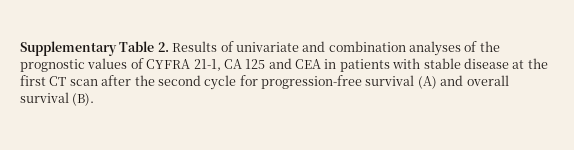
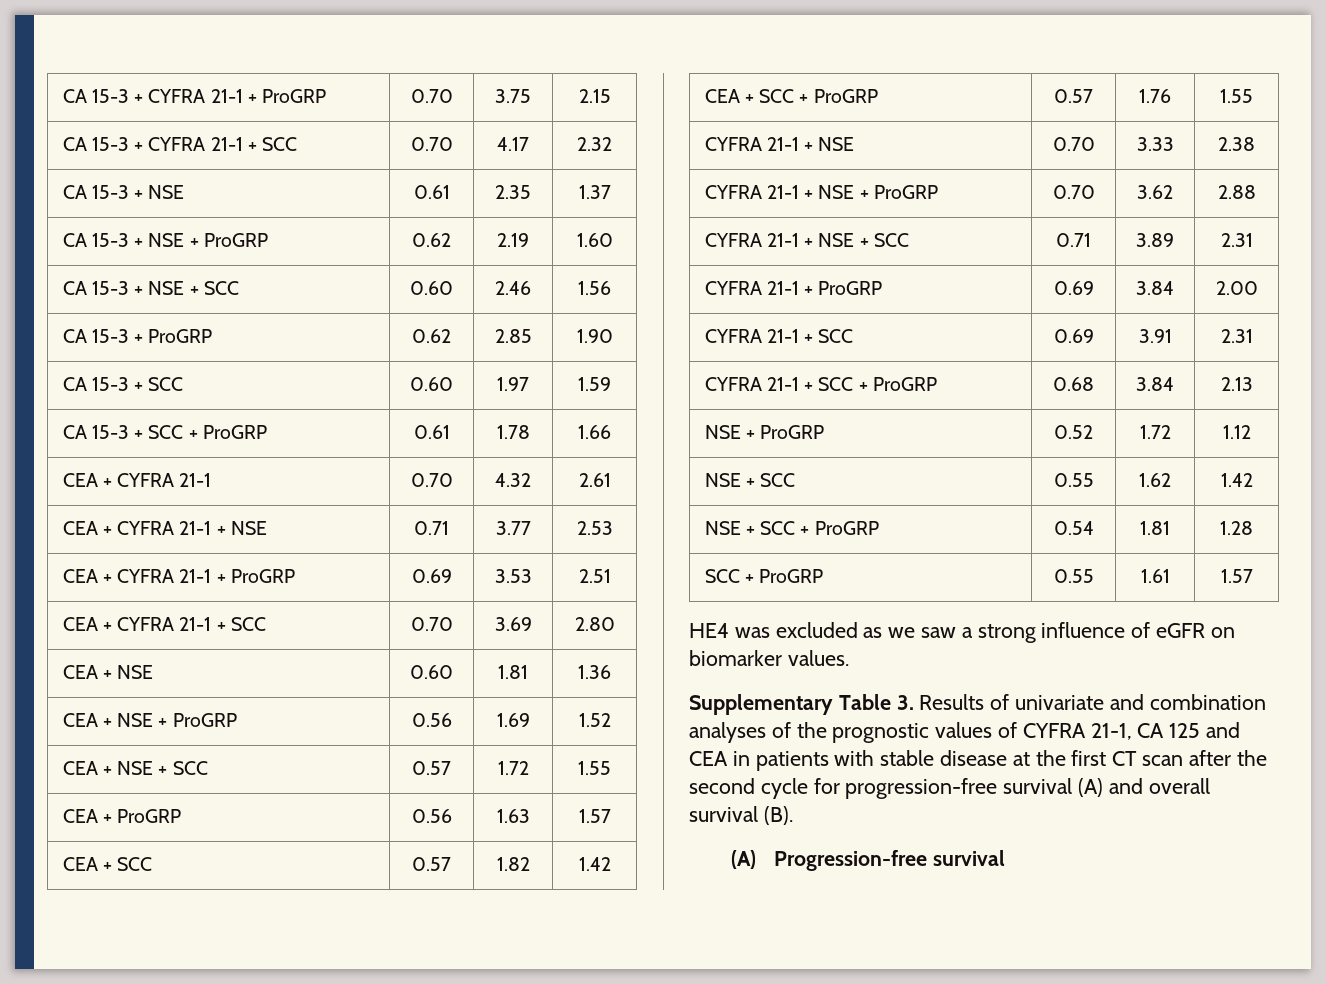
(20, 48) none -> [62,89,327,103] [410,89,453,103] [495,89,531,103] [578,89,611,103] [62,137,298,151] [410,137,453,151] [497,137,529,151] [577,137,612,151] [62,185,185,199] [413,185,450,199] [495,185,531,199] [578,185,611,199] [62,233,268,247] [412,233,451,247] [497,233,529,247] [576,233,613,247] [62,281,239,295] [410,281,453,295] [495,281,531,295] [578,281,611,295] [62,329,213,343] [412,329,451,343] [494,329,532,343] [576,329,613,343] [62,377,184,391] [410,377,453,391] [497,377,529,391] [578,377,611,391] [62,425,267,439] [413,425,450,439] [496,425,530,439] [578,425,611,439] [62,473,212,487] [410,473,453,487] [495,473,531,487] [578,473,611,487] [62,521,267,535] [414,521,449,535] [495,521,531,535] [576,521,613,535] [62,569,295,583] [411,569,452,583] [494,569,532,583] [578,569,611,583] [62,617,266,631] [410,617,453,631] [494,617,532,631] [574,617,615,631] [62,665,154,679] [410,665,453,679] [498,665,528,679] [578,665,611,679] [62,713,237,727] [411,713,452,727] [496,713,530,727] [578,713,611,727] [62,761,208,775] [412,761,451,775] [497,761,529,775] [578,761,611,775] [62,809,182,823] [411,809,452,823] [496,809,530,823] [578,809,611,823] [62,857,153,871] [412,857,451,871] [496,857,530,871] [578,857,611,871] [704,89,878,103] [1054,89,1093,103] [1139,89,1171,103] [1220,89,1253,103] [704,137,855,151] [1052,137,1095,151] [1136,137,1174,151] [1218,137,1255,151] [704,185,938,199] [1052,185,1095,199] [1137,185,1173,199] [1217,185,1256,199] [704,233,909,247] [1056,233,1091,247] [1136,233,1174,247] [1220,233,1253,247] [704,281,883,295] [1053,281,1094,295] [1136,281,1174,295] [1215,281,1258,295] [704,329,854,343] [1053,329,1094,343] [1138,329,1172,343] [1220,329,1253,343] [704,377,937,391] [1053,377,1094,391] [1136,377,1174,391] [1220,377,1253,391] [704,425,825,439] [1054,425,1093,439] [1139,425,1171,439] [1222,425,1251,439] [704,473,796,487] [1053,473,1094,487] [1139,473,1171,487] [1220,473,1253,487] [704,521,879,535] [1053,521,1094,535] [1140,521,1170,535] [1220,521,1253,535] [704,569,824,583] [1053,569,1094,583] [1140,569,1170,583] [1220,569,1253,583] [689,622,1235,643] [689,650,849,666] CA 15-3 + CYFRA 21-1 + ProGRP | 0.70 | 3.75 | 2.15 // CA 15-3 + CYFRA 21-1 + SCC | 0.70 | 4.17 | 2.32 // CA 15-3 + NSE | 0.61 | 2.35 | 1.37 // CA 15-3 + NSE + ProGRP | 0.62 | 2.19 | 1.60 // CA 15-3 + NSE + SCC | 0.60 | 2.46 | 1.56 // CA 15-3 + ProGRP | 0.62 | 2.85 | 1.90 // CA 15-3 + SCC | 0.60 | 1.97 | 1.59 // CA 15-3 + SCC + ProGRP | 0.61 | 1.78 | 1.66 // CEA + CYFRA 21-1 | 0.70 | 4.32 | 2.61 // CEA + CYFRA 21-1 + NSE | 0.71 | 3.77 | 2.53 // CEA + CYFRA 21-1 + ProGRP | 0.69 | 3.53 | 2.51 // CEA + CYFRA 21-1 + SCC | 0.70 | 3.69 | 2.80 // CEA + NSE | 0.60 | 1.81 | 1.36 // CEA + NSE + ProGRP | 0.56 | 1.69 | 1.52 // CEA + NSE + SCC | 0.57 | 1.72 | 1.55 // CEA + ProGRP | 0.56 | 1.63 | 1.57 // CEA + SCC | 0.57 | 1.82 | 1.42 // CEA + SCC + ProGRP | 0.57 | 1.76 | 1.55 // CYFRA 21-1 + NSE | 0.70 | 3.33 | 2.38 // CYFRA 21-1 + NSE + ProGRP | 0.70 | 3.62 | 2.88 // CYFRA 21-1 + NSE + SCC | 0.71 | 3.89 | 2.31 // CYFRA 21-1 + ProGRP | 0.69 | 3.84 | 2.00 // CYFRA 21-1 + SCC | 0.69 | 3.91 | 2.31 // CYFRA 21-1 + SCC + ProGRP | 0.68 | 3.84 | 2.13 // NSE + ProGRP | 0.52 | 1.72 | 1.12 // NSE + SCC | 0.55 | 1.62 | 1.42 // NSE + SCC + ProGRP | 0.54 | 1.81 | 1.28 // SCC + ProGRP | 0.55 | 1.61 | 1.57 // HE4 was excluded as we saw a strong influence of eGFR on biomarker values. //
[157,42,169,52] 2. -> [896,695,914,710] 3.
(95, 99) none -> [731,850,1005,871] // (A) Progression-free survival

